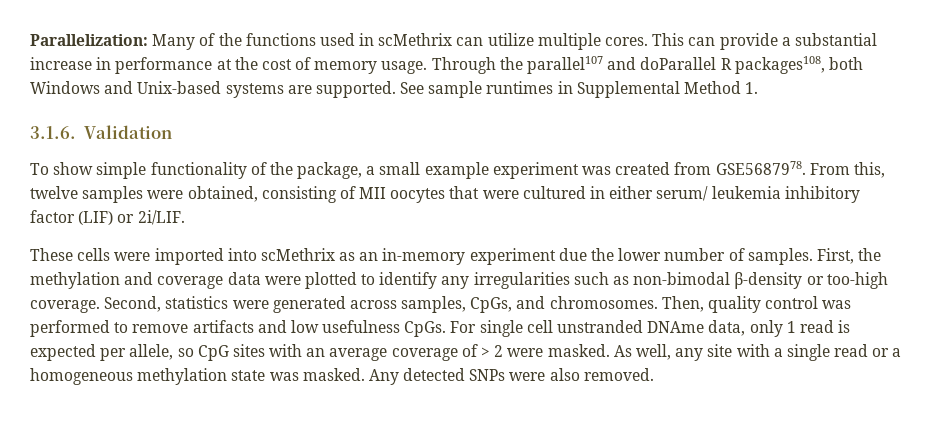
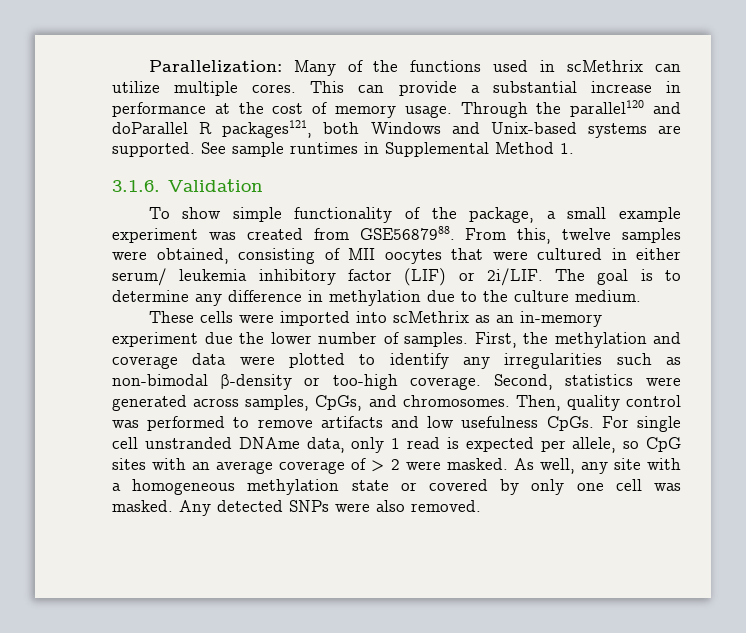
[527,56,604,74] parallel107 -> [570,100,645,117] parallel120
[734,56,825,74] packages108, -> [222,120,313,138] packages121,
[715,161,806,175] GSE5687978. -> [359,226,455,240] GSE5687988.
(185, 217) none -> [555,269,681,285] [112,290,641,306] The goal is to determine any difference in methylation due to the culture medium.
[786,344,902,361] [30,368,266,385] single read or a homogeneous methylation state -> [132,479,642,495] homogeneous methylation state or covered by only one cell

